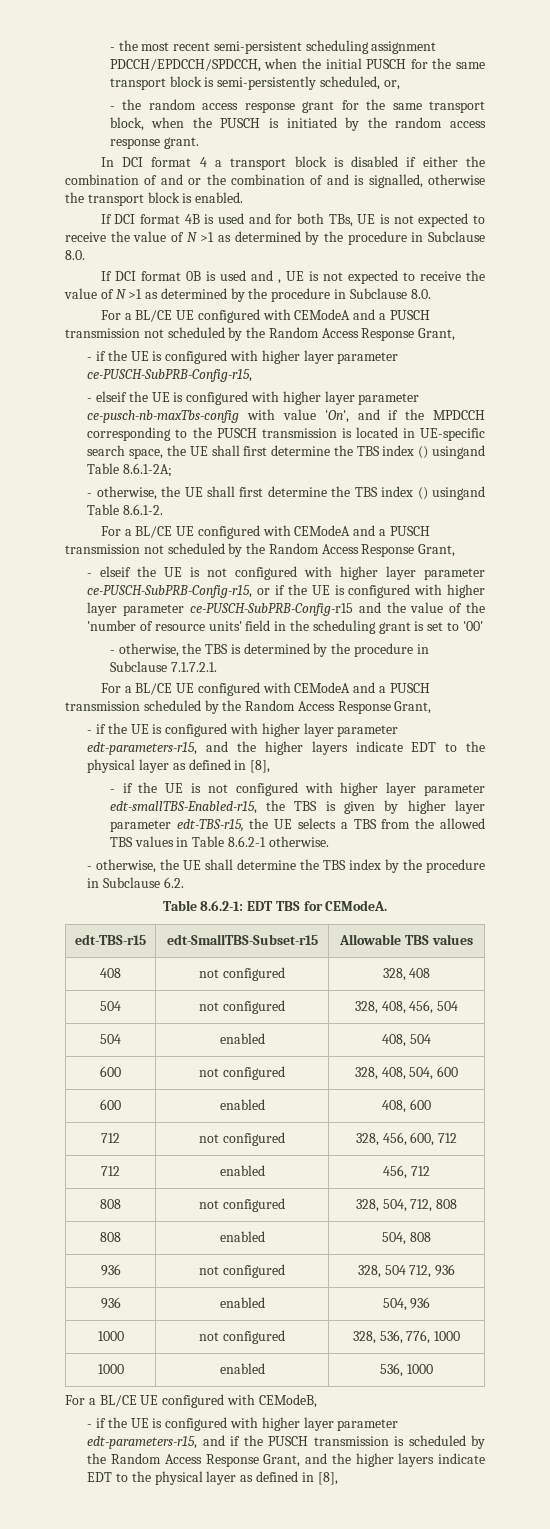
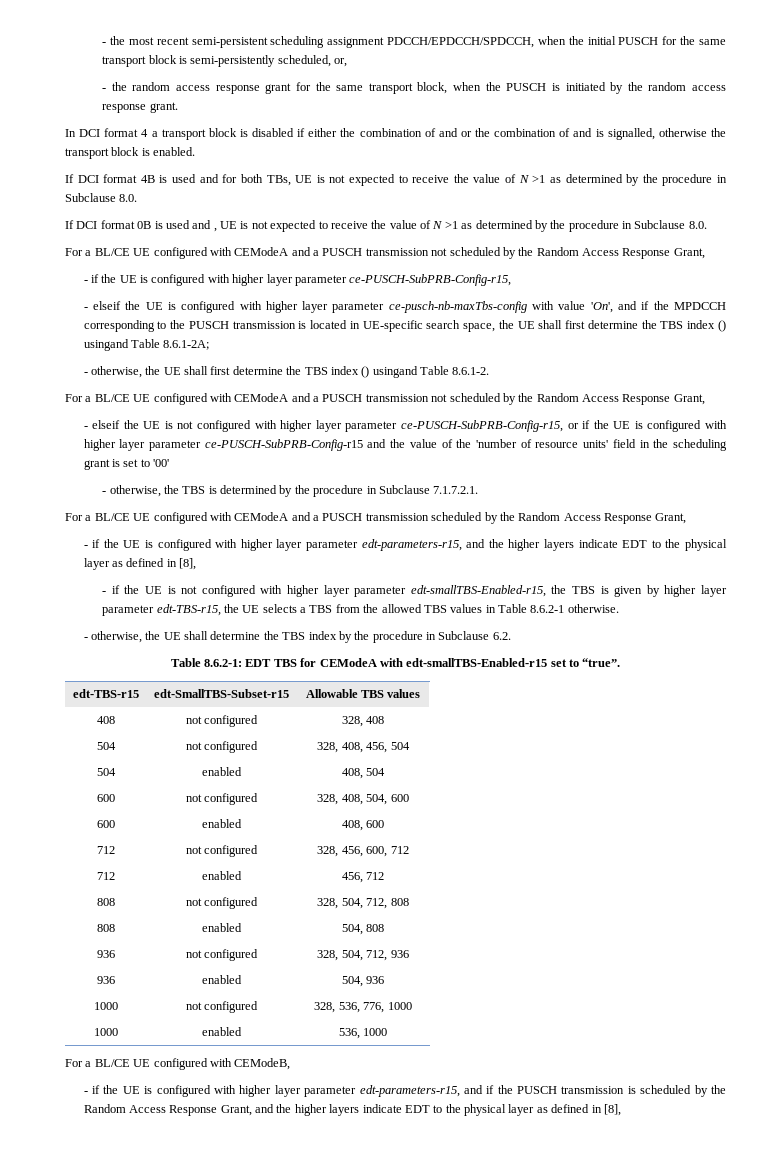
[325,900,388,911] CEModeA. -> [319,658,621,667] CEModeA with edt-smallTBS-Enabled-r15 set to “true”.
[384,1265,406,1275] 504 -> [341,950,363,961] 504,

